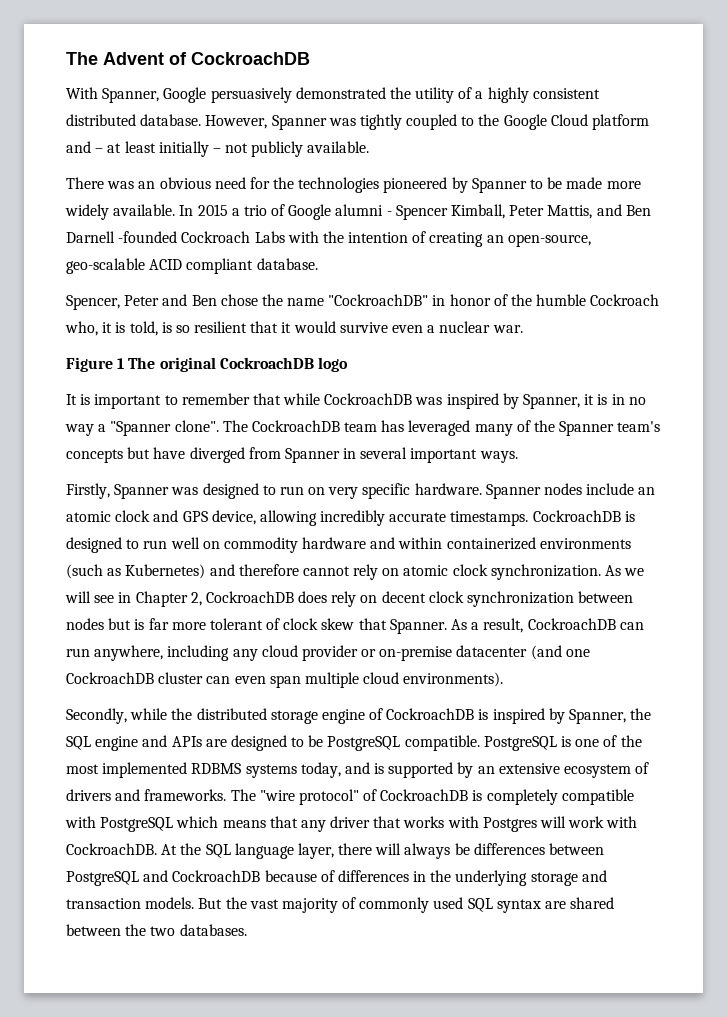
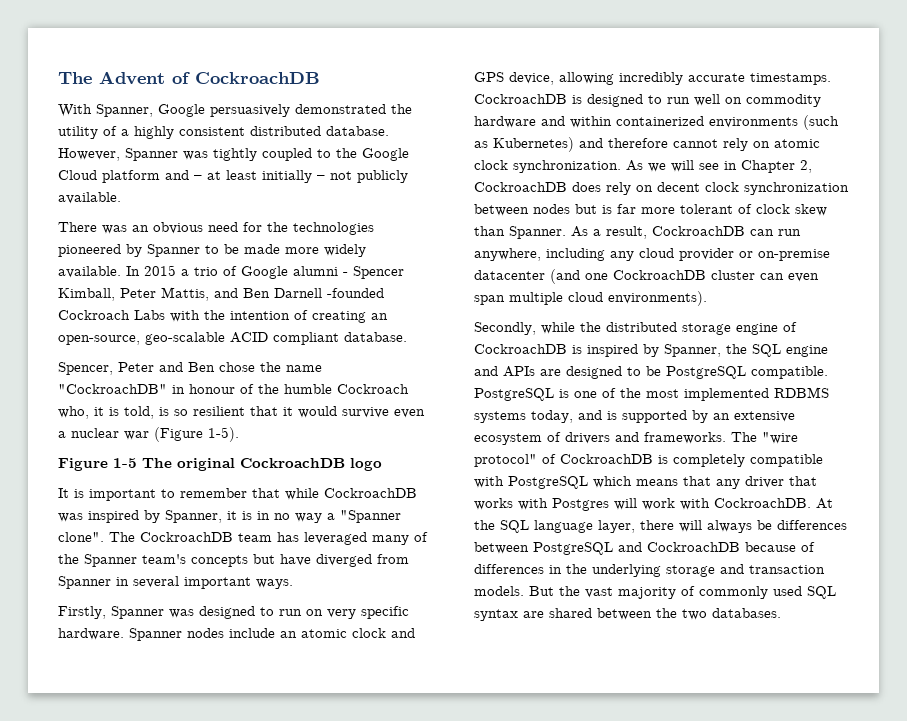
[449,294,491,306] honor -> [189,384,235,394] honour
[492,325,523,333] war. -> [124,427,239,442] war (Figure 1-5).
[117,358,125,369] 1 -> [113,458,137,468] 1-5
[358,618,387,630] that -> [474,226,505,236] than

